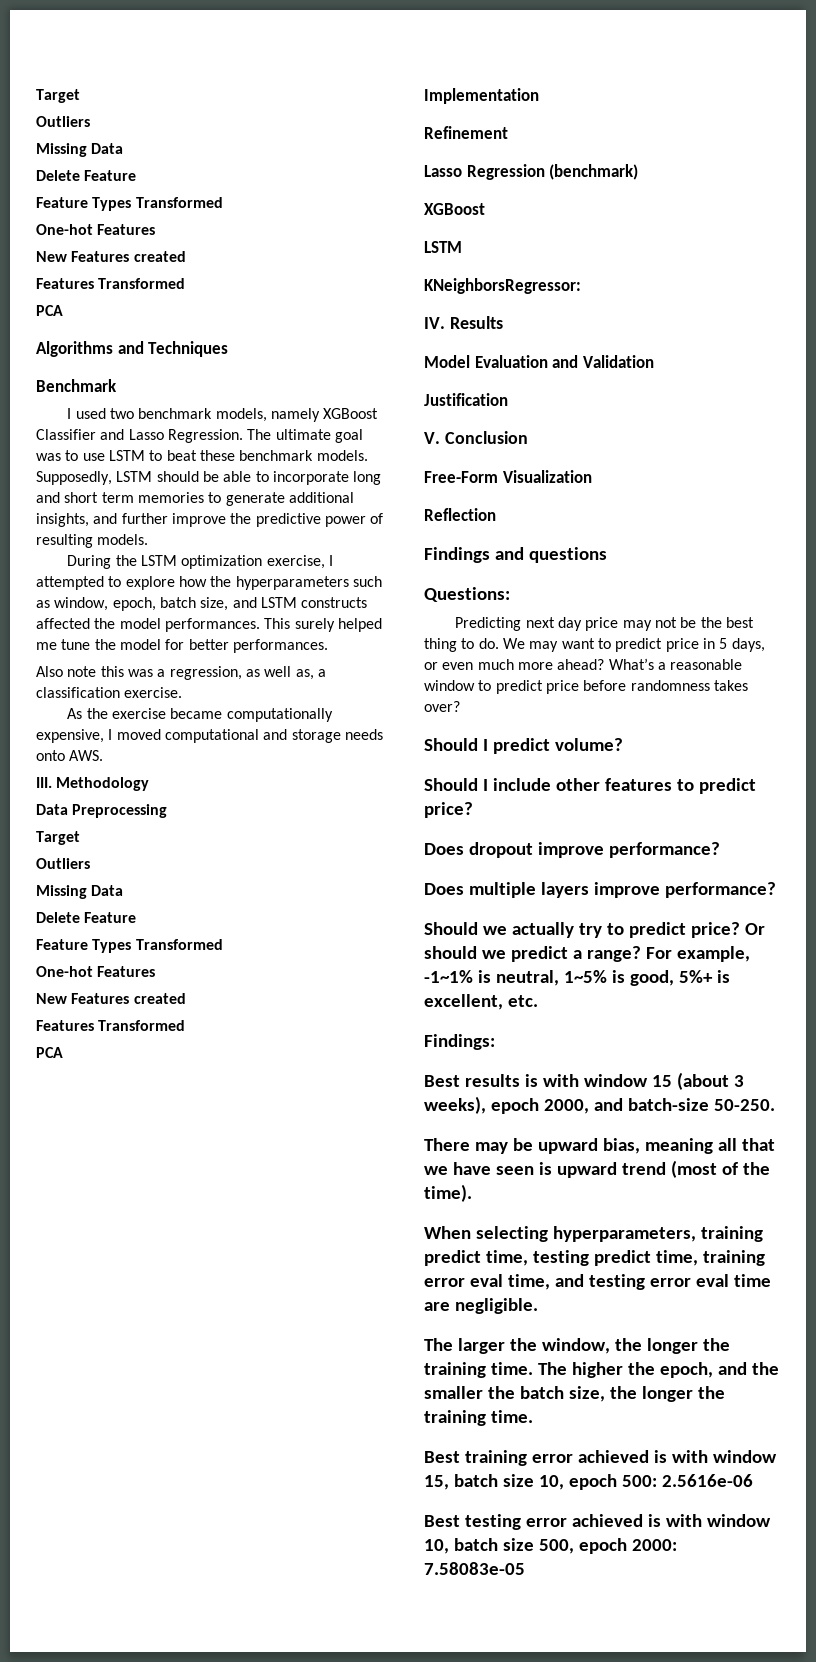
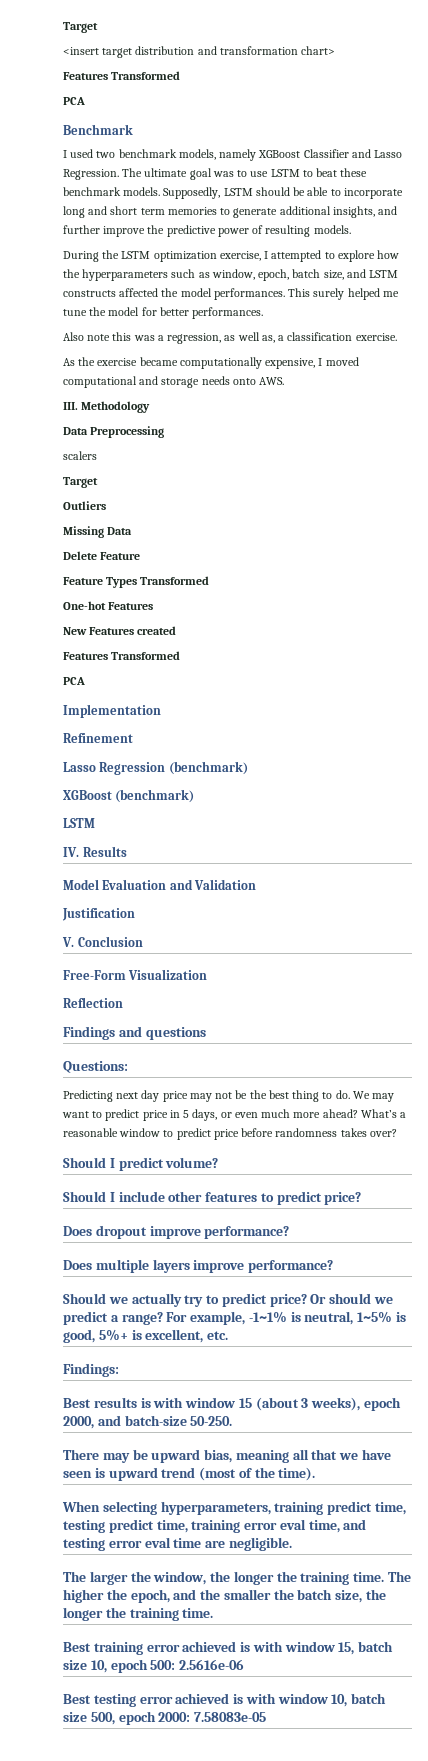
[36,89,80,103] [36,116,90,127] [36,143,124,157] [36,170,137,181] [36,197,223,211] [36,224,156,235] [36,251,186,262] [36,278,186,289] [36,305,63,316] [36,341,229,357] Target // Outliers // Missing Data // Delete Feature // Feature Types Transformed // One-hot Features // New Features created // Features Transformed // PCA // Algorithms and Techniques -> [63,22,98,33] [63,46,336,58] [63,71,181,80] [63,97,85,105] Target // <insert target distribution and transformation chart> // Features Transformed // PCA
(168, 811) none -> [63,451,97,460] // scalers
[424,241,462,253] [424,278,581,294] // LSTM // KNeighborsRegressor: -> [115,789,195,803] [63,818,95,828] (benchmark) // LSTM

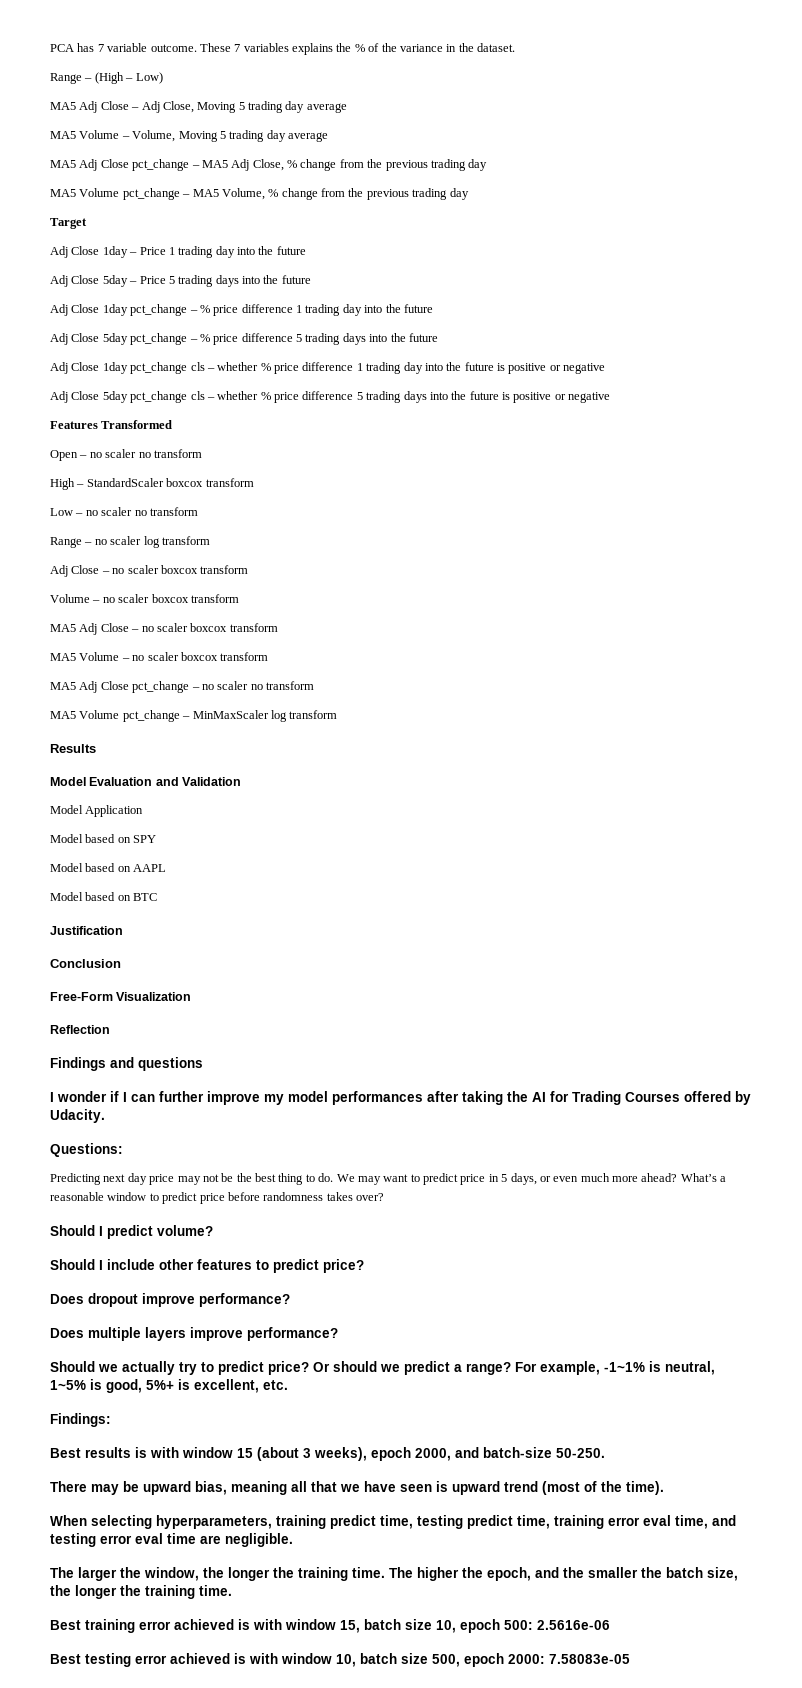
[63,22,98,33] [63,46,336,58] [63,71,181,80] [63,97,85,105] [63,124,133,135] [63,149,403,161] [63,168,368,180] [63,187,403,199] [63,206,398,218] [63,225,351,237] [63,250,400,262] [63,269,399,281] [63,288,399,300] [63,307,264,319] [63,332,397,344] [63,357,359,369] [63,376,285,388] [63,401,151,413] [63,426,165,438] [63,451,97,460] [63,477,98,488] [63,501,106,510] [63,526,133,538] [63,551,141,560] [63,576,210,588] [63,601,154,610] [63,626,177,635] [63,651,181,660] [63,677,85,685] [63,704,161,718] [63,733,133,743] [63,761,248,775] [63,789,195,803] [63,818,95,828] [63,847,79,857] Target // <insert target distribution and transformation chart> // Features Transformed // PCA // Benchmark // I used two benchmark models, namely XGBoost Classifier and Lasso Regression. The ultimate goal was to use LSTM to beat these benchmark models. Supposedly, LSTM should be able to incorporate long and short term memories to generate additional insights, and further improve the predictive power of resulting models. // During the LSTM optimization exercise, I attempted to explore how the hyperparameters such as window, epoch, batch size, and LSTM constructs affected the model performances. This surely helped me tune the model for better performances. // Also note this was a regression, as well as, a classification exercise. // As the exercise became computationally expensive, I moved computational and storage needs onto AWS. // III. Methodology // Data Preprocessing // scalers // Target // Outliers // Missing Data // Delete Feature // Feature Types Transformed // One-hot Features // New Features created // Features Transformed // PCA // Implementation // Refinement // Lasso Regression (benchmark) // XGBoost (benchmark) // LSTM // IV. -> [50,43,515,55] [50,72,163,84] [50,101,347,113] [50,130,328,142] [50,159,488,171] [50,188,469,200] [50,218,87,229] [50,246,306,258] [50,275,311,287] [50,304,433,316] [50,333,438,345] [50,362,606,374] [50,391,611,403] [50,420,173,429] [50,449,202,461] [50,478,254,490] [50,507,198,516] [50,536,210,548] [50,565,249,577] [50,594,239,603] [50,623,278,635] [50,652,269,661] [50,681,314,693] [50,710,338,722] PCA has 7 variable outcome. These 7 variables explains the % of the variance in the dataset. // Range – (High – Low) // MA5 Adj Close – Adj Close, Moving 5 trading day average // MA5 Volume – Volume, Moving 5 trading day average // MA5 Adj Close pct_change – MA5 Adj Close, % change from the previous trading day // MA5 Volume pct_change – MA5 Volume, % change from the previous trading day // Target // Adj Close 1day – Price 1 trading day into the future // Adj Close 5day – Price 5 trading days into the future // Adj Close 1day pct_change – % price difference 1 trading day into the future // Adj Close 5day pct_change – % price difference 5 trading days into the future // Adj Close 1day pct_change cls – whether % price difference 1 trading day into the future is positive or negative // Adj Close 5day pct_change cls – whether % price difference 5 trading days into the future is positive or negative // Features Transformed // Open – no scaler no transform // High – StandardScaler boxcox transform // Low – no scaler no transform // Range – no scaler log transform // Adj Close – no scaler boxcox transform // Volume – no scaler boxcox transform // MA5 Adj Close – no scaler boxcox transform // MA5 Volume – no scaler boxcox transform // MA5 Adj Close pct_change – no scaler no transform // MA5 Volume pct_change – MinMaxScaler log transform //
(257, 884) none -> [50,805,144,817] [50,834,157,843] [50,863,167,872] [50,892,158,901] // Model Application // Model based on SPY // Model based on AAPL // Model based on BTC
[62,937,74,947] V. -> (123, 930) none
(206, 1033) none -> [50,1091,751,1105] [50,1109,105,1123] // I wonder if I can further improve my model performances after taking the AI for Trading Courses offered by Udacity.

